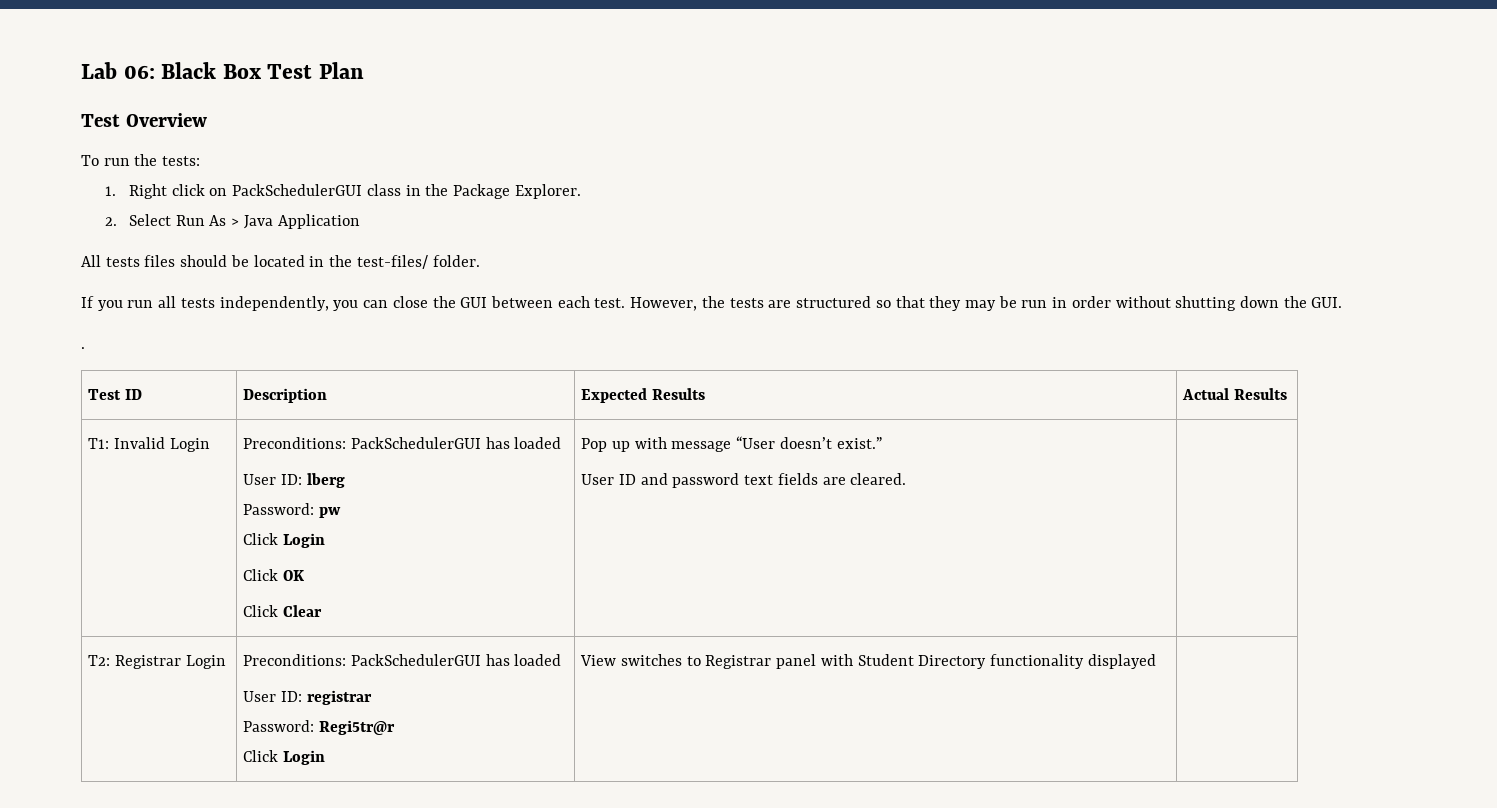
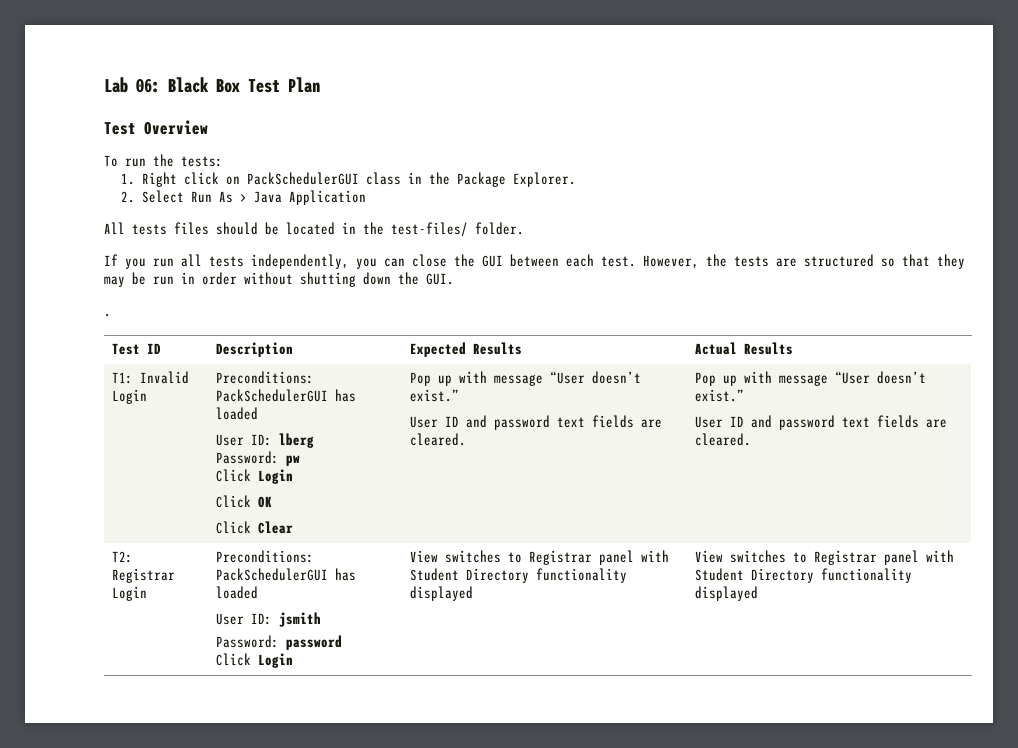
(907, 479) none -> [694,371,926,386] [694,389,744,402] [694,415,947,430] [694,433,751,446] Pop up with message “User doesn’t exist.” // User ID and password text fields are cleared.
[306,690,372,705] [243,720,395,735] registrar // Password: Regi5tr@r -> [278,612,321,627] [215,635,342,650] jsmith // Password: password
(1156, 661) none -> [694,550,954,565] [694,568,912,583] [694,586,758,601] View switches to Registrar panel with Student Directory functionality displayed

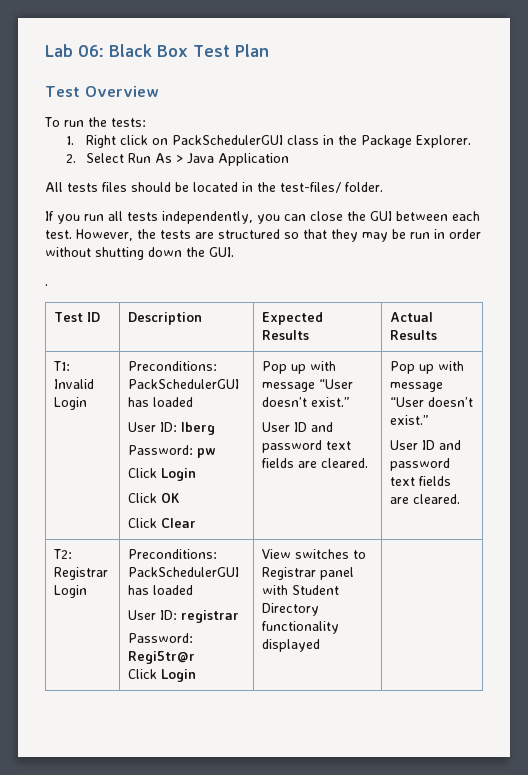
[278,612,321,627] [215,635,342,650] jsmith // Password: password -> [181,610,240,623] [128,633,194,643] [128,651,196,664] registrar // Password: Regi5tr@r
[694,550,954,565] [694,568,912,583] [694,586,758,601] View switches to Registrar panel with Student Directory functionality displayed -> (321, 645) none

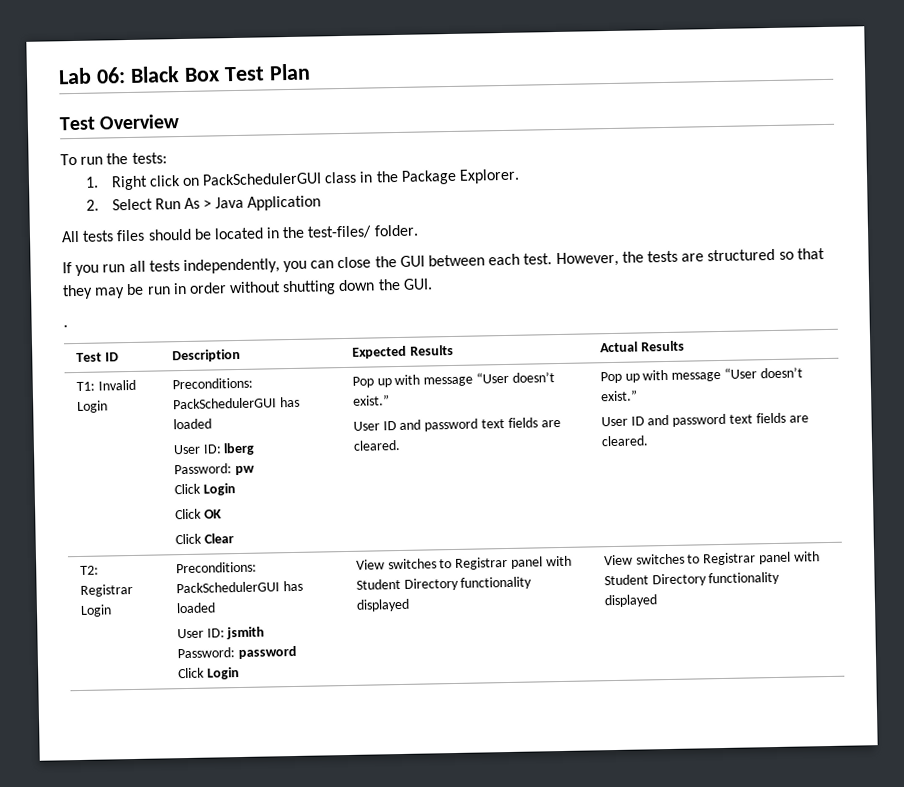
[181,610,240,623] [128,633,194,643] [128,651,196,664] registrar // Password: Regi5tr@r -> [226,626,266,640] [176,645,297,660] jsmith // Password: password
(321, 645) none -> [603,551,820,566] [603,571,781,587] [603,594,658,608] View switches to Registrar panel with Student Directory functionality displayed

